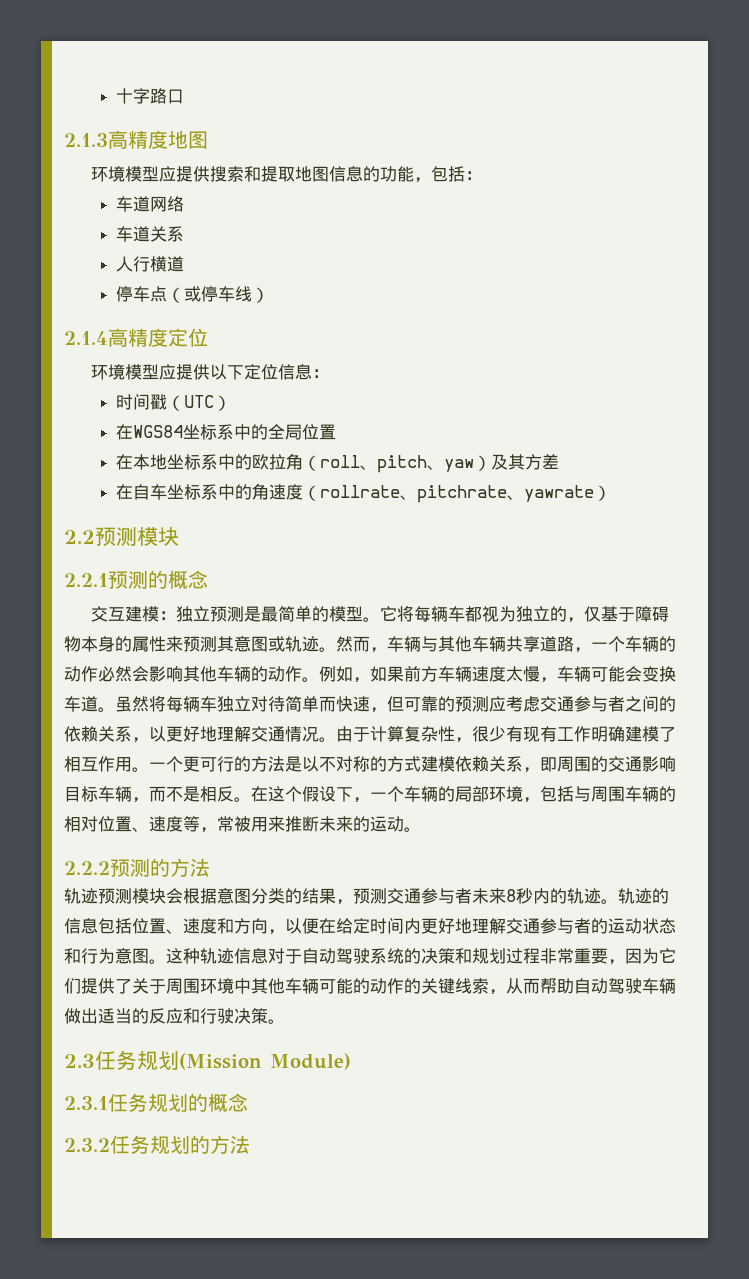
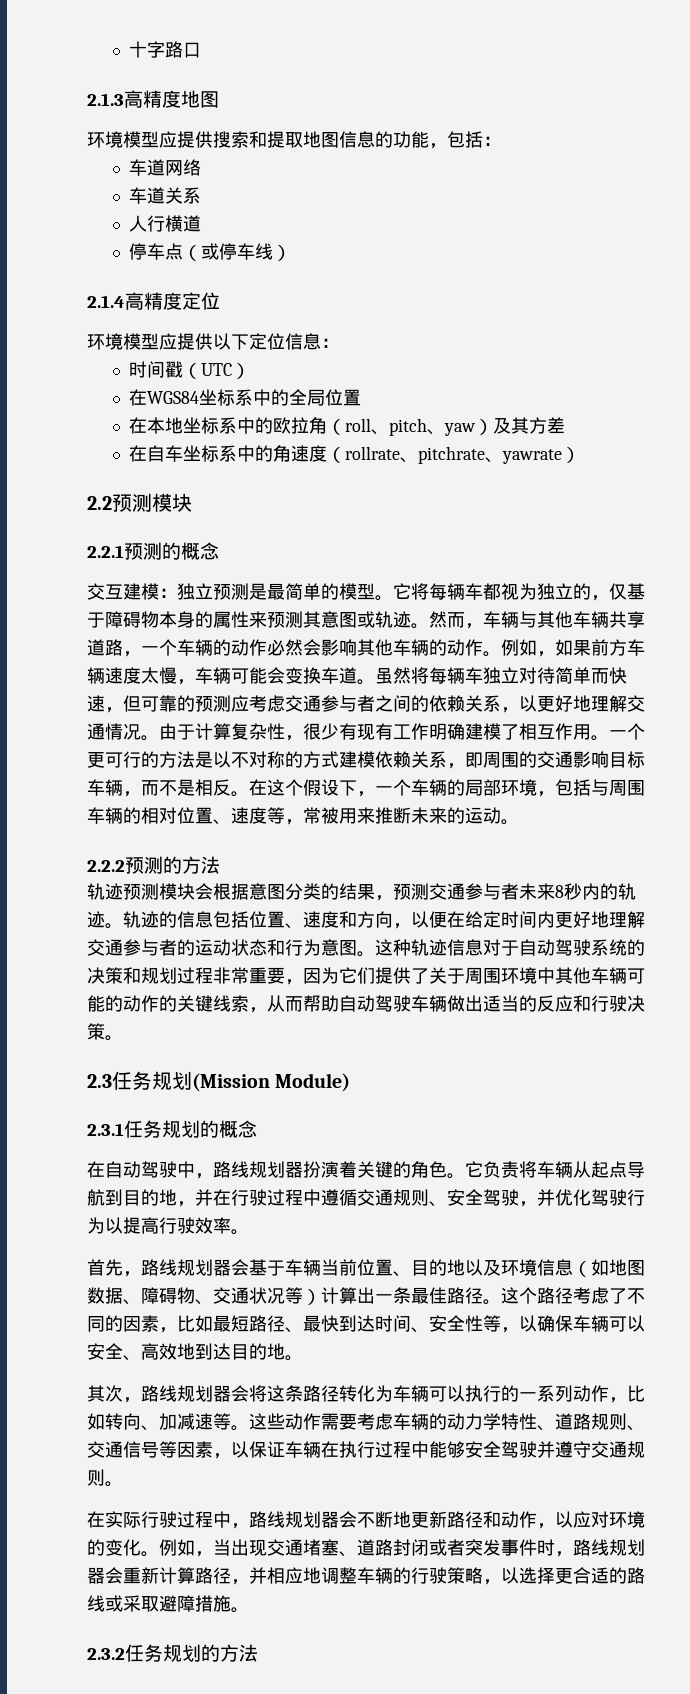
(248, 1102) none -> [87,1161,645,1179] [87,1189,645,1207] [87,1217,249,1235] [87,1259,645,1277] [87,1287,645,1305] [87,1315,645,1333] [87,1343,303,1361] [87,1385,645,1403] [87,1413,645,1431] [87,1441,645,1459] [87,1469,123,1487] [87,1511,645,1529] [87,1539,645,1557] [87,1567,645,1585] [87,1595,249,1613] // 在自动驾驶中，路线规划器扮演着关键的角色。它负责将车辆从起点导航到目的地，并在行驶过程中遵循交通规则、安全驾驶，并优化驾驶行为以提高行驶效率。 // 首先，路线规划器会基于车辆当前位置、目的地以及环境信息（如地图数据、障碍物、交通状况等）计算出一条最佳路径。这个路径考虑了不同的因素，比如最短路径、最快到达时间、安全性等，以确保车辆可以安全、高效地到达目的地。 // 其次，路线规划器会将这条路径转化为车辆可以执行的一系列动作，比如转向、加减速等。这些动作需要考虑车辆的动力学特性、道路规则、交通信号等因素，以保证车辆在执行过程中能够安全驾驶并遵守交通规则。 // 在实际行驶过程中，路线规划器会不断地更新路径和动作，以应对环境的变化。例如，当出现交通堵塞、道路封闭或者突发事件时，路线规划器会重新计算路径，并相应地调整车辆的行驶策略，以选择更合适的路线或采取避障措施。

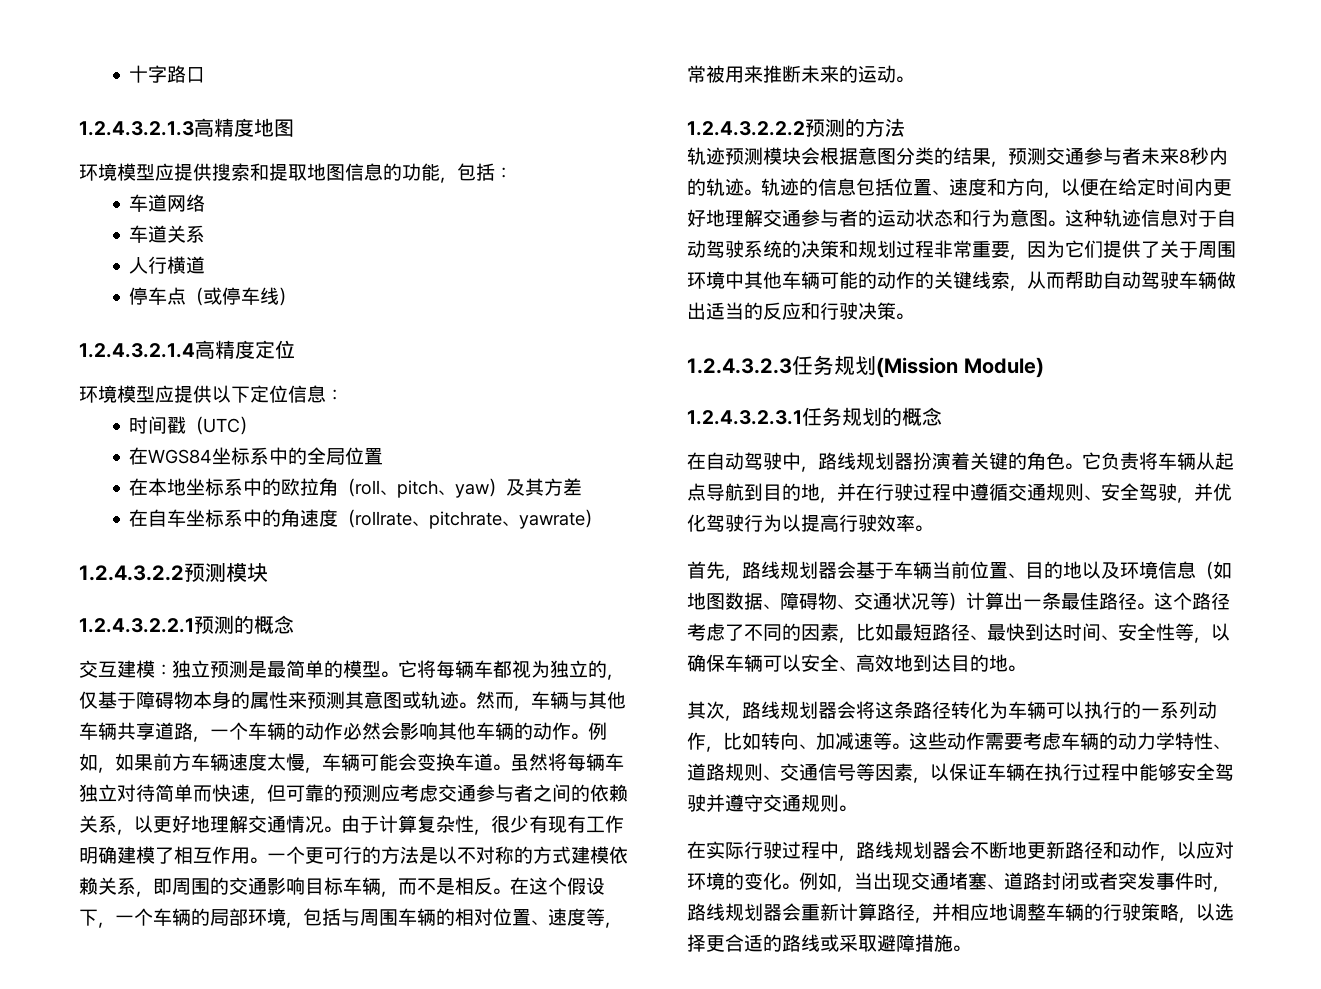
[87,93,124,106] 2.1.3 -> [79,121,194,136] 1.2.4.3.2.1.3
[87,295,125,308] 2.1.4 -> [79,343,195,358] 1.2.4.3.2.1.4
[87,496,112,510] 2.2 -> [79,565,184,581] 1.2.4.3.2.2
[87,545,124,558] 2.2.1 -> [79,618,194,633] 1.2.4.3.2.2.1
[87,860,125,872] 2.2.2 -> [687,121,805,136] 1.2.4.3.2.2.2
[87,1074,112,1088] 2.3 -> [687,358,792,374] 1.2.4.3.2.3
[87,1123,124,1136] 2.3.1 -> [687,410,802,425] 1.2.4.3.2.3.1
[87,1644,258,1662] // 2.3.2任务规划的方法 -> (970, 948) none

